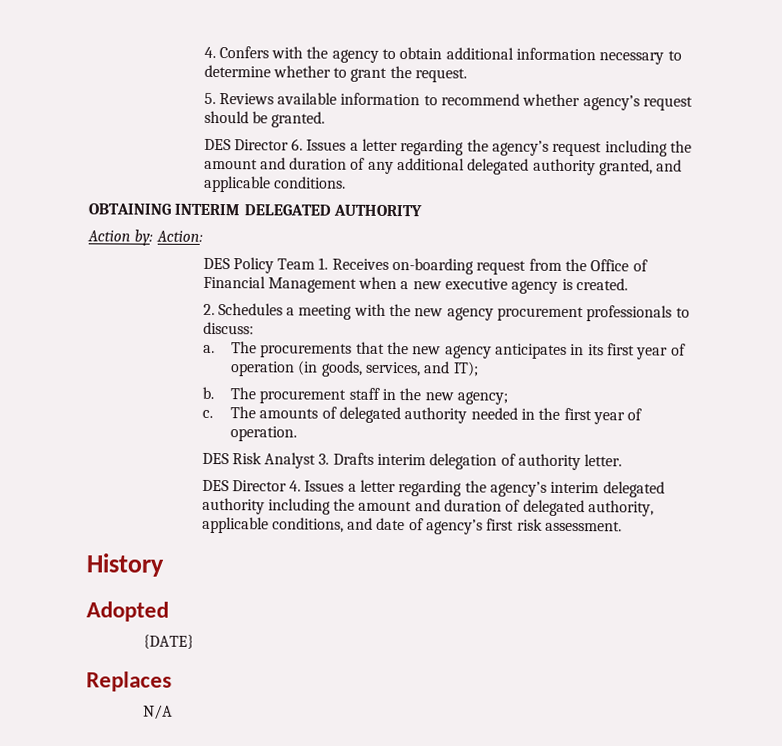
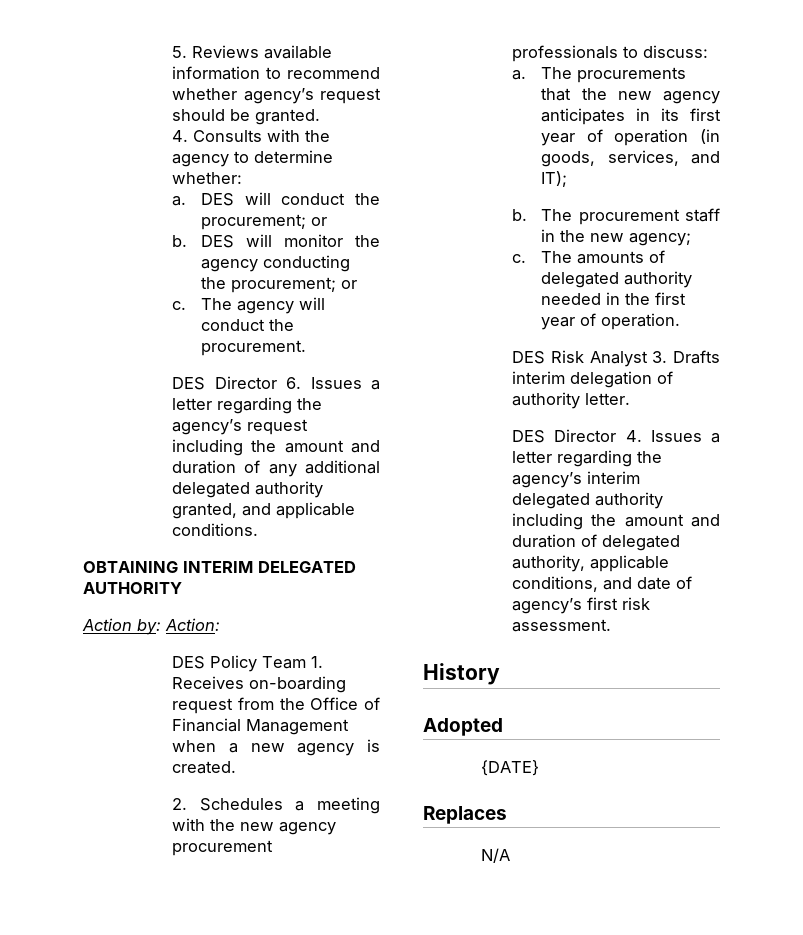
[203,46,682,65] [203,64,468,83] 4. Confers with the agency to obtain additional information necessary to determine whether to grant the request. // -> (172, 52) none
(326, 119) none -> [172,129,331,142] [172,150,334,167] [172,172,243,184] [172,192,380,206] [201,214,328,230] [172,234,380,248] [201,255,351,272] [201,277,358,293] [172,297,326,314] [201,319,295,331] [201,340,307,356] // 4. Consults with the agency to determine whether: // a. DES will conduct the procurement; or // b. DES will monitor the agency conducting the procurement; or // c. The agency will conduct the procurement.
[445,278,509,290] executive -> (285, 747) none

